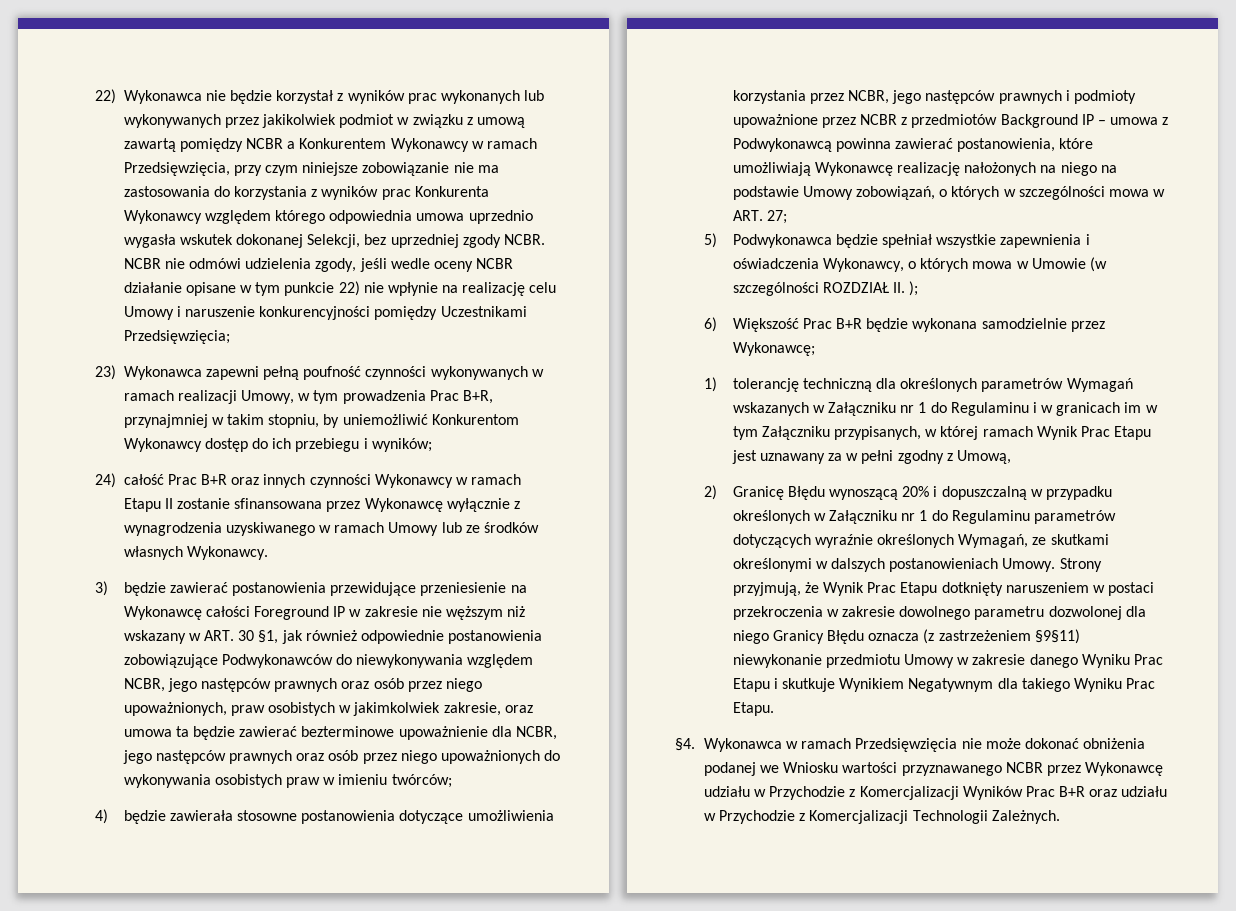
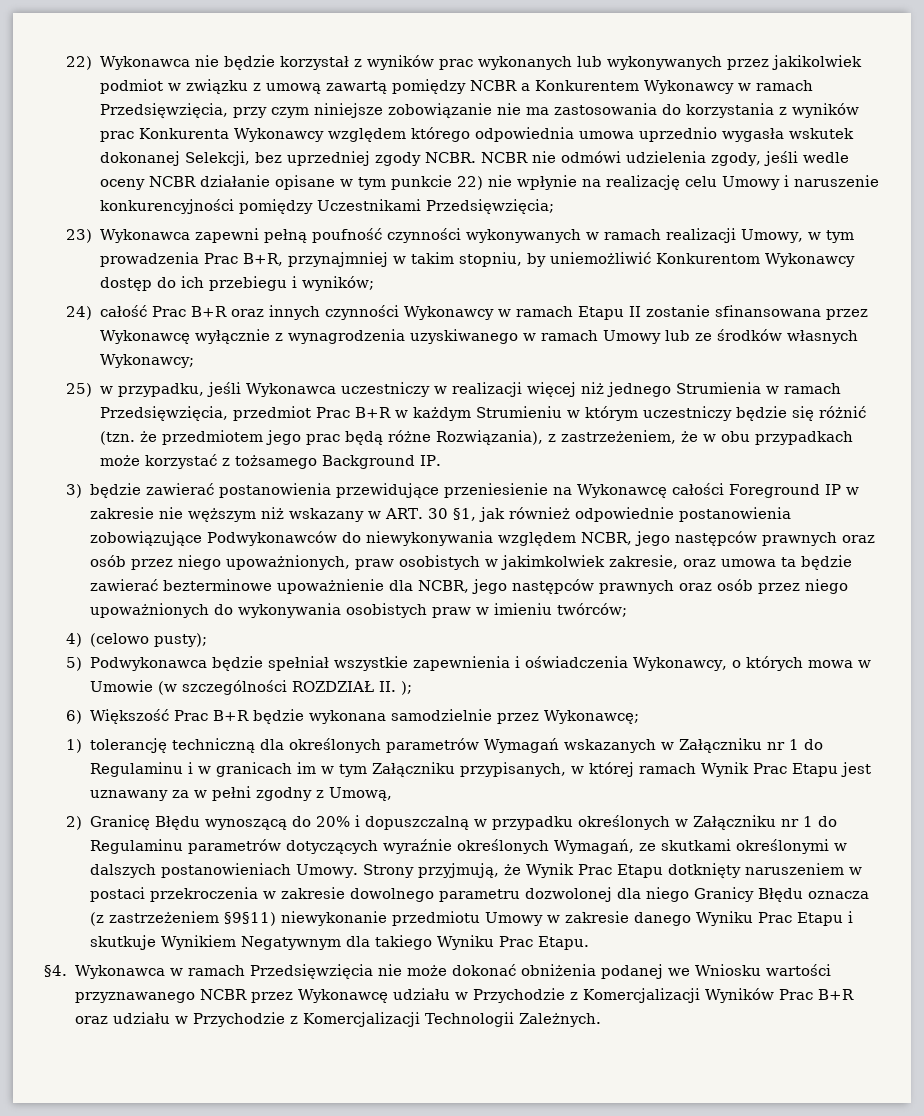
[186,546,268,560] Wykonawcy. -> [99,354,194,368] [66,382,841,397] [99,406,866,421] [99,430,853,445] [99,454,441,469] Wykonawcy; // 25) w przypadku, jeśli Wykonawca uczestniczy w realizacji więcej niż jednego Strumienia w ramach Przedsięwzięcia, przedmiot Prac B+R w każdym Strumieniu w którym uczestniczy będzie się różnić (tzn. że przedmiotem jego prac będą różne Rozwiązania), z zastrzeżeniem, że w obu przypadkach może korzystać z tożsamego Background IP.
[123,810,554,824] [732,90,1136,104] [732,114,1169,128] [732,138,1094,152] [732,162,1117,176] [732,186,1166,200] [732,210,787,224] będzie zawierała stosowne postanowienia dotyczące umożliwienia korzystania przez NCBR, jego następców prawnych i podmioty upoważnione przez NCBR z przedmiotów Background IP – umowa z Podwykonawcą powinna zawierać postanowienia, które umożliwiają Wykonawcę realizację nałożonych na niego na podstawie Umowy zobowiązań, o których w szczególności mowa w ART. 27; -> [89,633,207,647] (celowo pusty);
(898, 494) none -> [291,816,311,827] do

